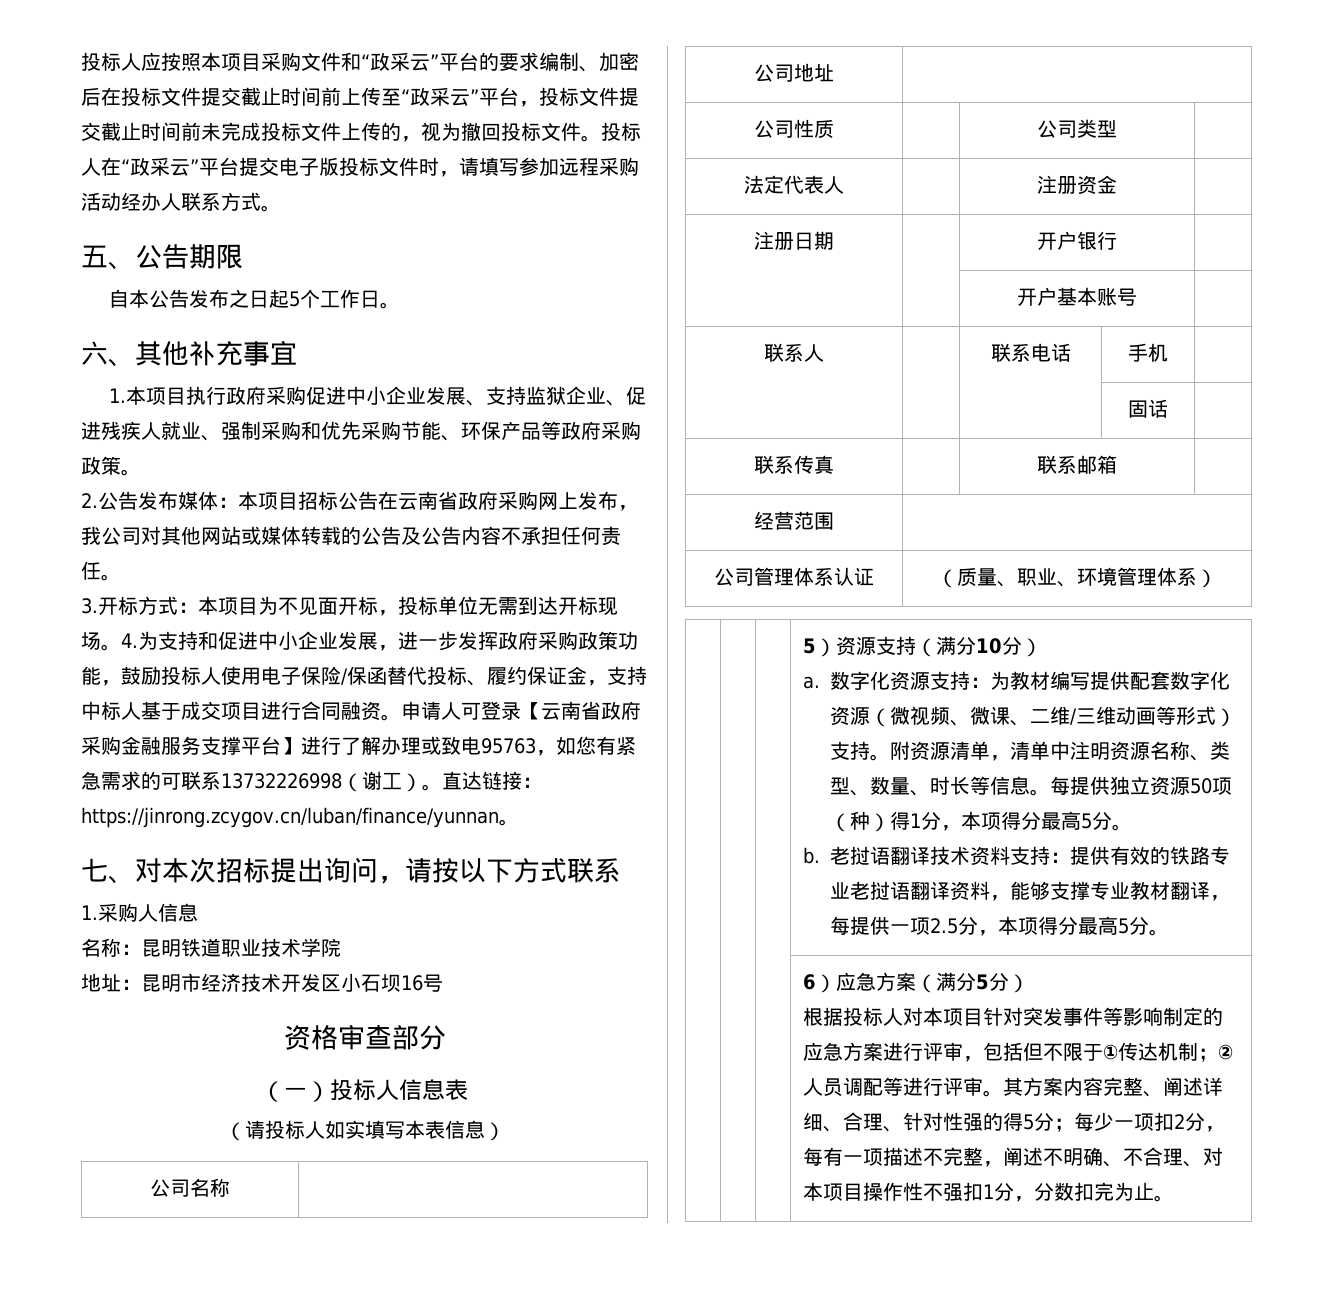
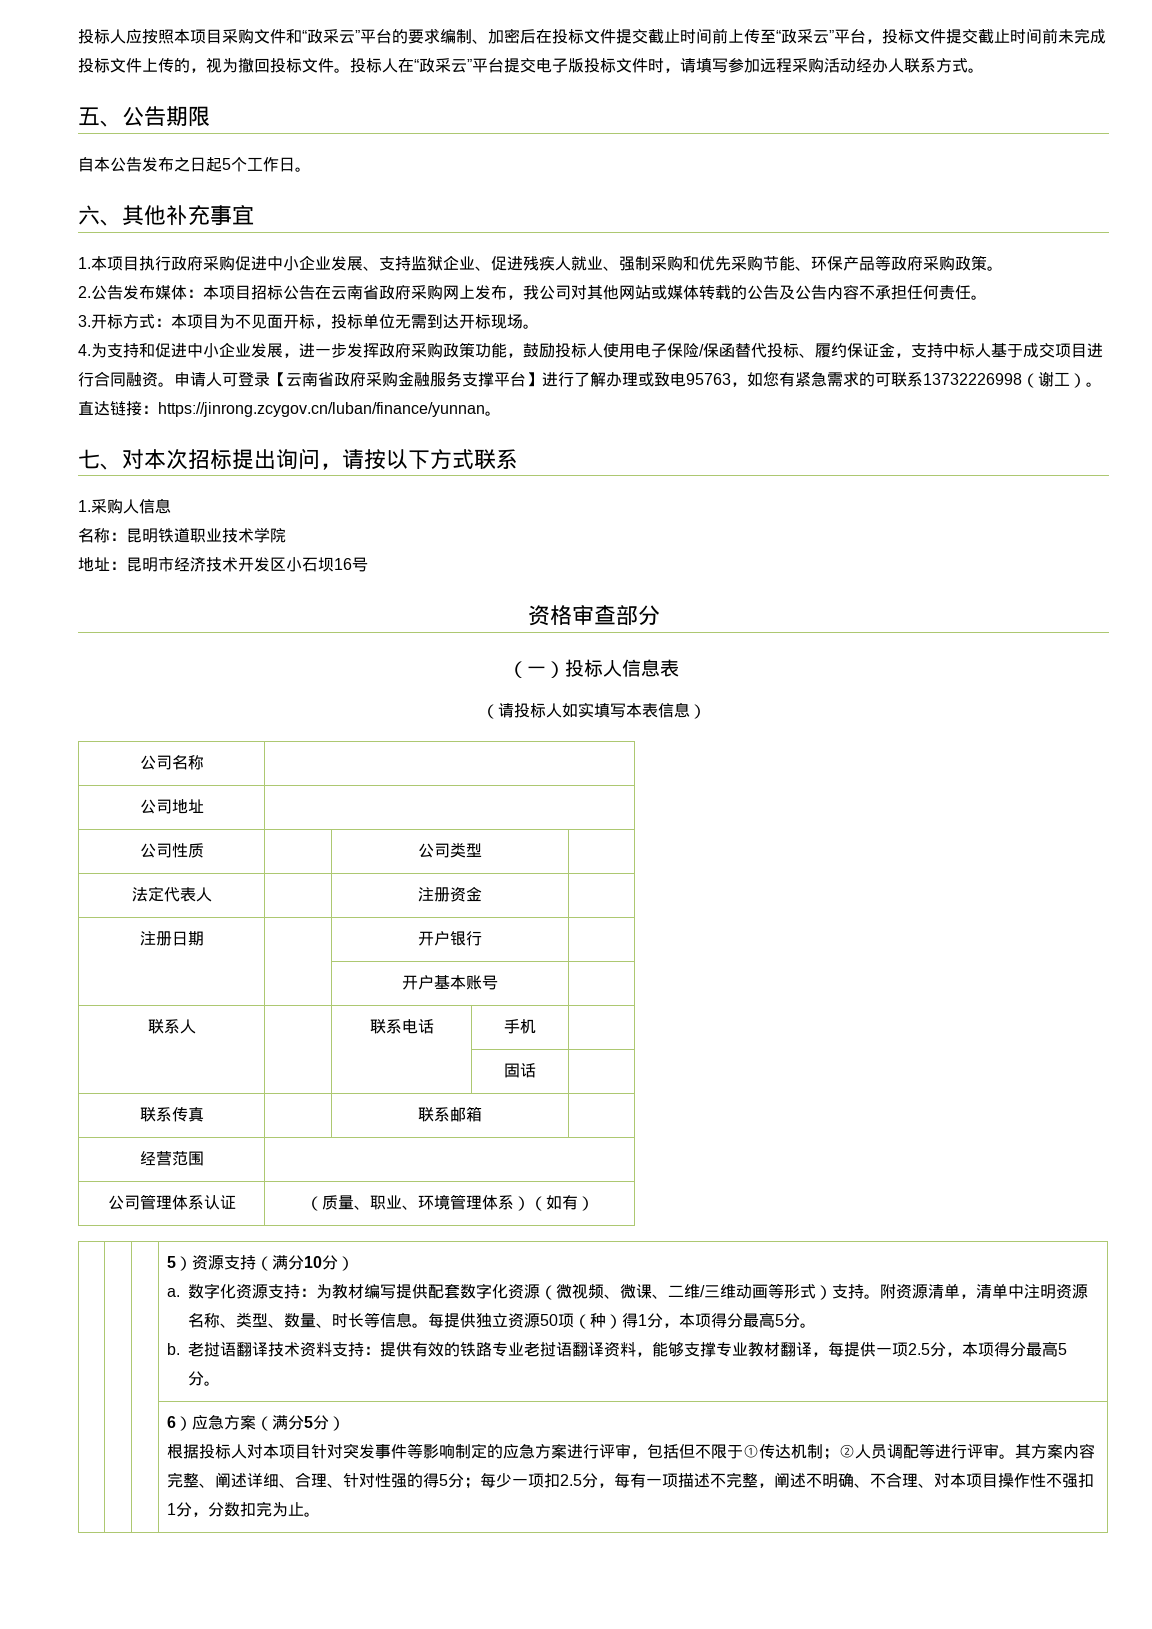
(121, 647) none -> (539, 326) //
(1217, 578) none -> [529,1195,594,1211] （如有）
[1173,1114,1185,1129] 2 -> [560,1474,583,1486] 2.5

